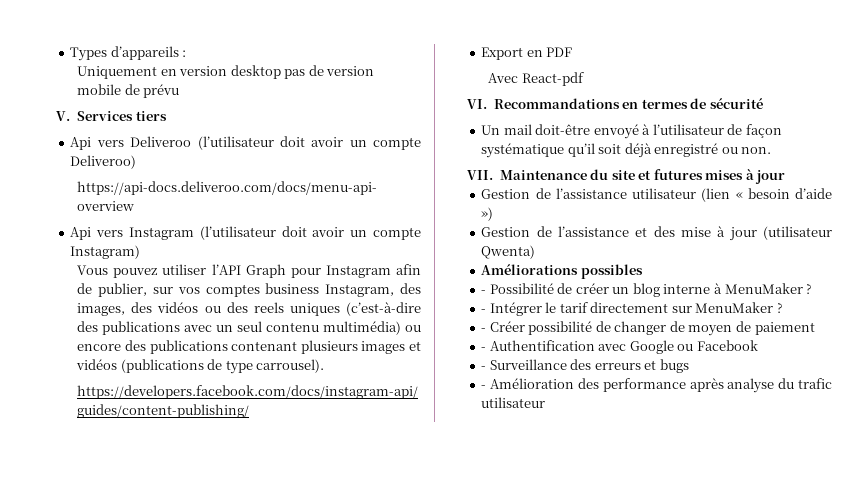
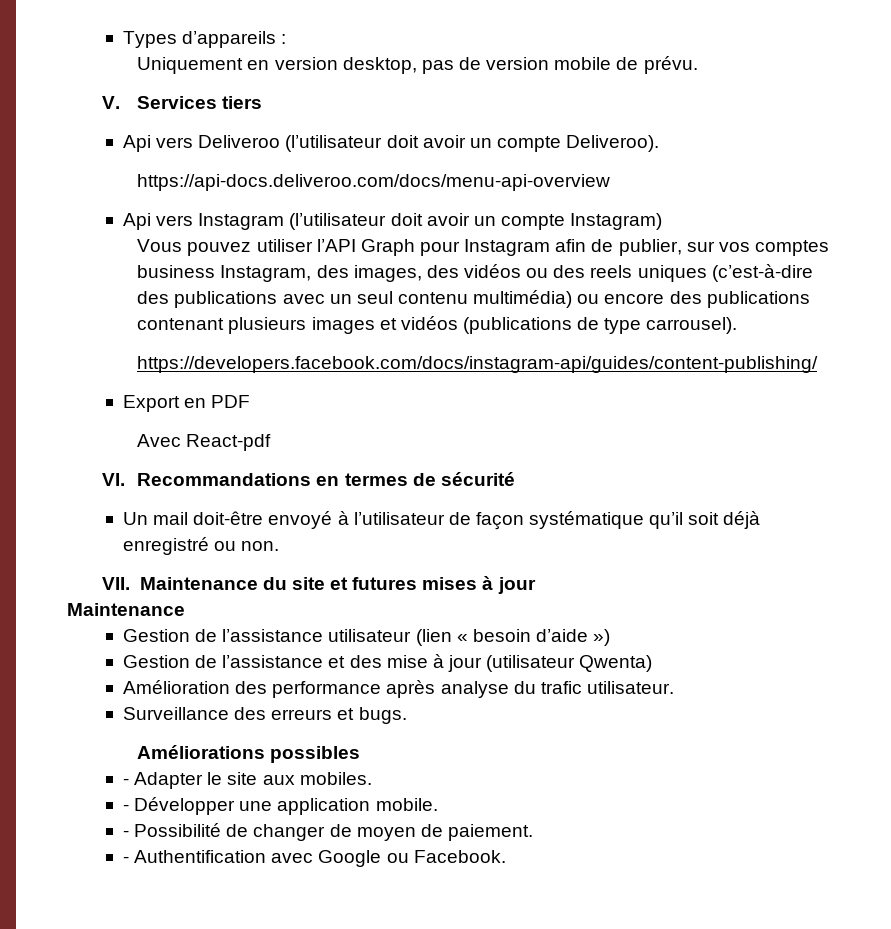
[230,65,281,79] desktop -> [342,57,417,74] desktop,
[143,84,180,98] prévu -> [643,56,698,74] prévu.
[70,155,137,169] Deliveroo) -> [566,135,660,152] Deliveroo).
(786, 177) none -> [67,603,185,616] // Maintenance
[481,264,643,279] [481,283,813,297] [481,302,783,316] [481,321,815,336] [481,340,758,354] [481,359,689,373] [481,385,487,389] Améliorations possibles // - Possibilité de créer un blog interne à MenuMaker ? // - Intégrer le tarif directement sur MenuMaker ? // - Créer possibilité de changer de moyen de paiement // - Authentification avec Google ou Facebook // - Surveillance des erreurs et bugs // - -> (653, 663) none
[481,397,546,408] utilisateur -> [586,681,674,694] [123,707,407,724] [137,745,361,763] [123,772,372,789] [123,797,438,815] [123,823,533,841] [123,850,506,867] utilisateur. // Surveillance des erreurs et bugs. // Améliorations possibles // - Adapter le site aux mobiles. // - Développer une application mobile. // - Possibilité de changer de moyen de paiement. // - Authentification avec Google ou Facebook.

